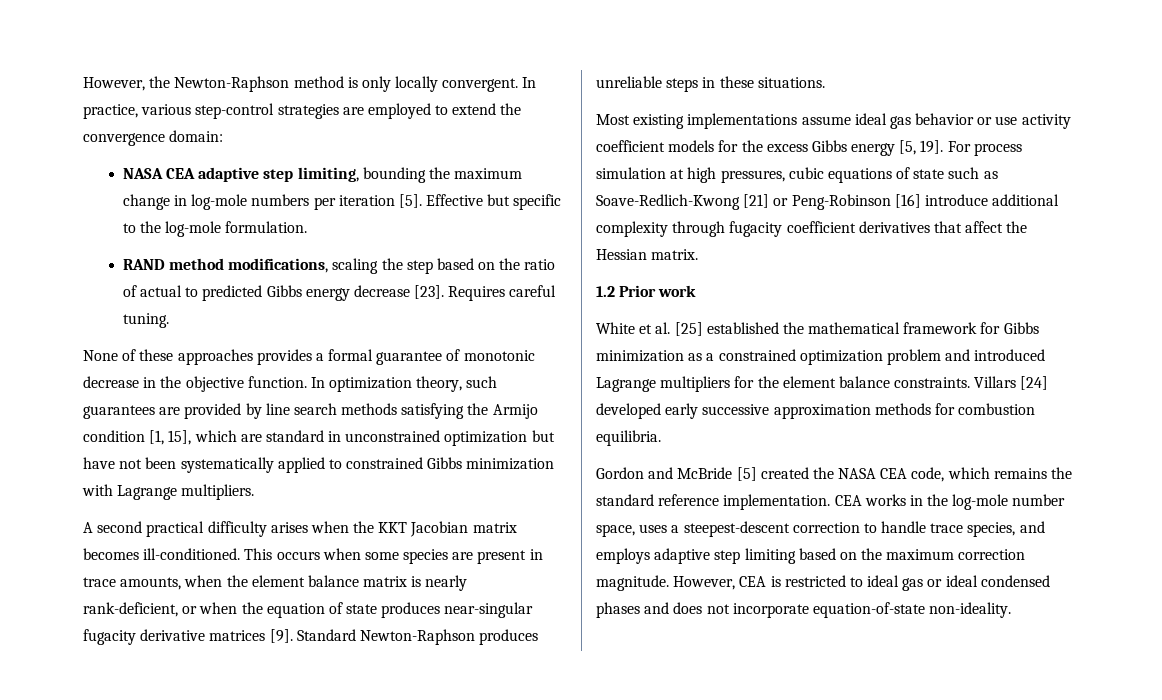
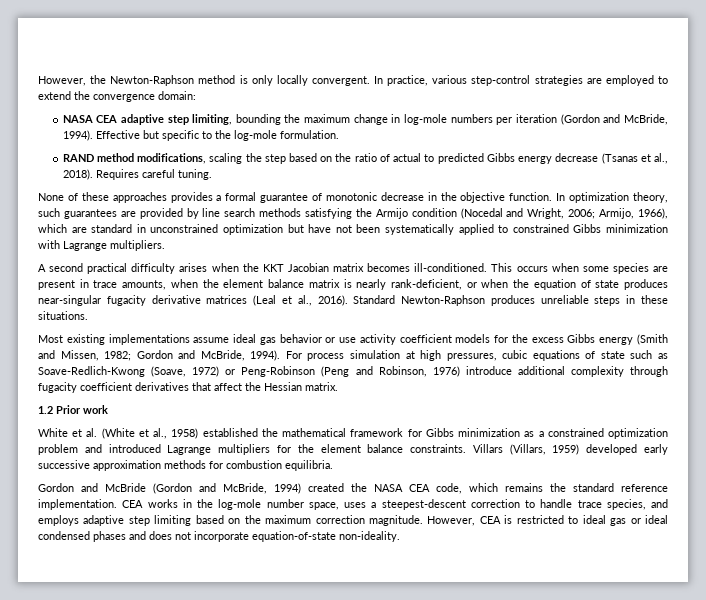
[398,194,422,208] [5]. -> [560,114,668,125] [62,130,93,141] (Gordon and McBride, 1994).
[414,285,445,299] [23]. -> [601,153,668,164] [62,169,93,180] (Tsanas et al., 2018).
[149,430,192,445] [1, 15], -> [460,208,668,219] (Nocedal and Wright, 2006; Armijo, 1966),
[269,629,293,643] [9]. -> [253,295,348,306] (Leal et al., 2016).
[899,140,944,155] [5, 19]. -> [636,334,668,345] [38,350,281,361] (Smith and Missen, 1982; Gordon and McBride, 1994).
[743,194,921,210] [21] or Peng-Robinson [16] -> [151,366,460,377] (Soave, 1972) or Peng-Robinson (Peng and Robinson, 1976)
[674,322,703,336] [25] -> [101,428,199,439] (White et al., 1958)
[1020,376,1049,390] [24] -> [509,444,580,455] (Villars, 1959)
[736,467,757,481] [5] -> [153,483,301,494] (Gordon and McBride, 1994)

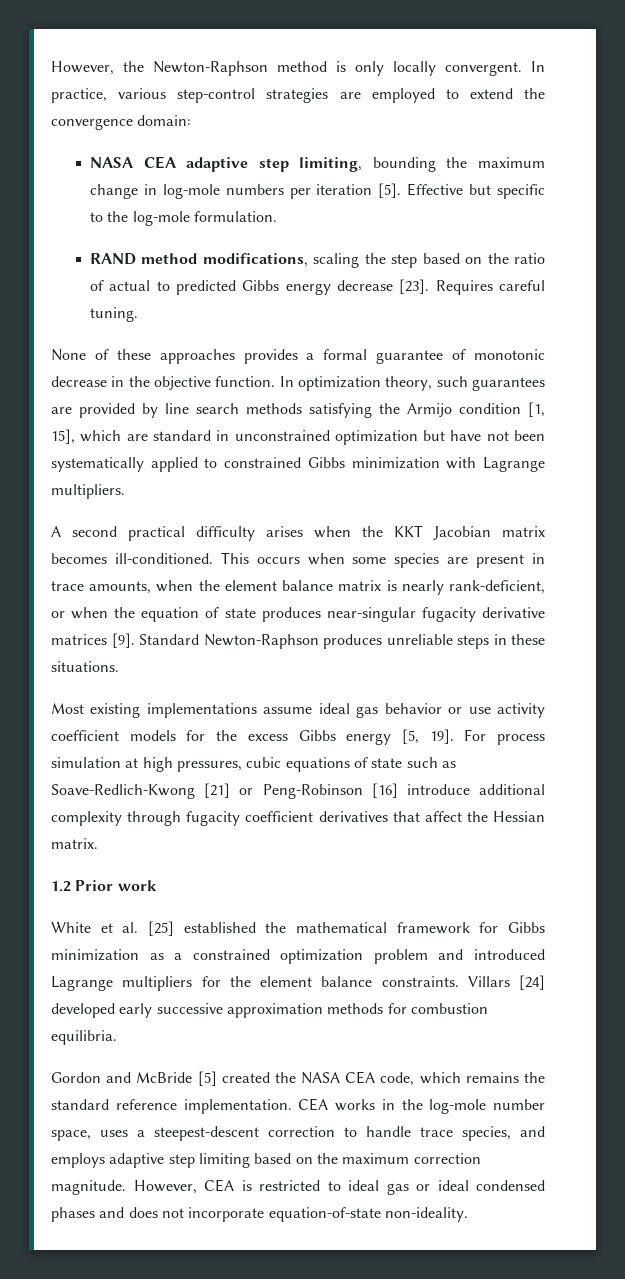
[560,114,668,125] [62,130,93,141] (Gordon and McBride, 1994). -> [378,183,402,198] [5].
[601,153,668,164] [62,169,93,180] (Tsanas et al., 2018). -> [399,279,430,294] [23].
[460,208,668,219] (Nocedal and Wright, 2006; Armijo, 1966), -> [528,402,545,417] [51,429,75,444] [1, 15],
[253,295,348,306] (Leal et al., 2016). -> [111,633,135,648] [9].
[636,334,668,345] [38,350,281,361] (Smith and Missen, 1982; Gordon and McBride, 1994). -> [401,729,454,744] [5, 19].
[151,366,460,377] (Soave, 1972) or Peng-Robinson (Peng and Robinson, 1976) -> [204,783,398,799] [21] or Peng-Robinson [16]
[101,428,199,439] (White et al., 1958) -> [148,921,174,936] [25]
[509,444,580,455] (Villars, 1959) -> [519,975,545,990] [24]
[153,483,301,494] (Gordon and McBride, 1994) -> [197,1071,217,1086] [5]

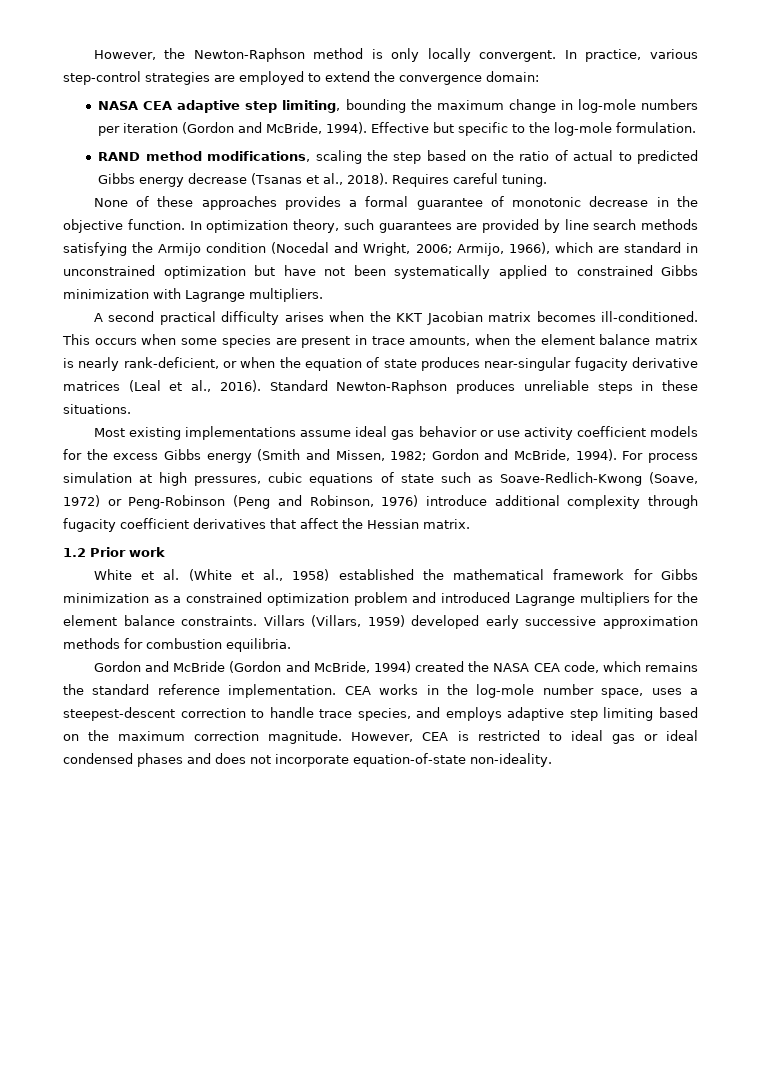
[378,183,402,198] [5]. -> [182,122,368,134] (Gordon and McBride, 1994).
[399,279,430,294] [23]. -> [251,173,389,185] (Tsanas et al., 2018).
[528,402,545,417] [51,429,75,444] [1, 15], -> [271,242,550,256] (Nocedal and Wright, 2006; Armijo, 1966),
[111,633,135,648] [9]. -> [128,380,261,392] (Leal et al., 2016).
[401,729,454,744] [5, 19]. -> [257,449,617,461] (Smith and Missen, 1982; Gordon and McBride, 1994).
[204,783,398,799] [21] or Peng-Robinson [16] -> [648,472,698,484] [63,495,419,509] (Soave, 1972) or Peng-Robinson (Peng and Robinson, 1976)
[148,921,174,936] [25] -> [188,569,330,581] (White et al., 1958)
[519,975,545,990] [24] -> [311,615,405,627] (Villars, 1959)
[197,1071,217,1086] [5] -> [229,661,411,673] (Gordon and McBride, 1994)

